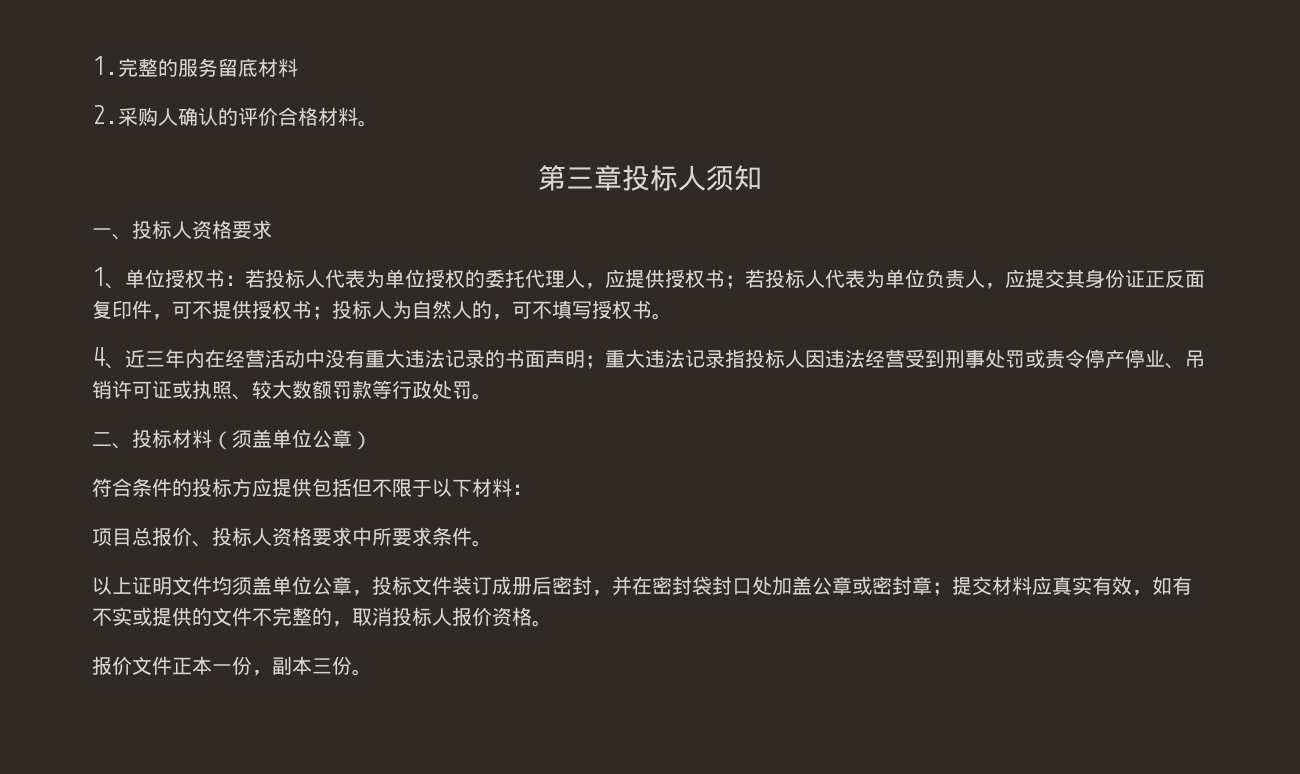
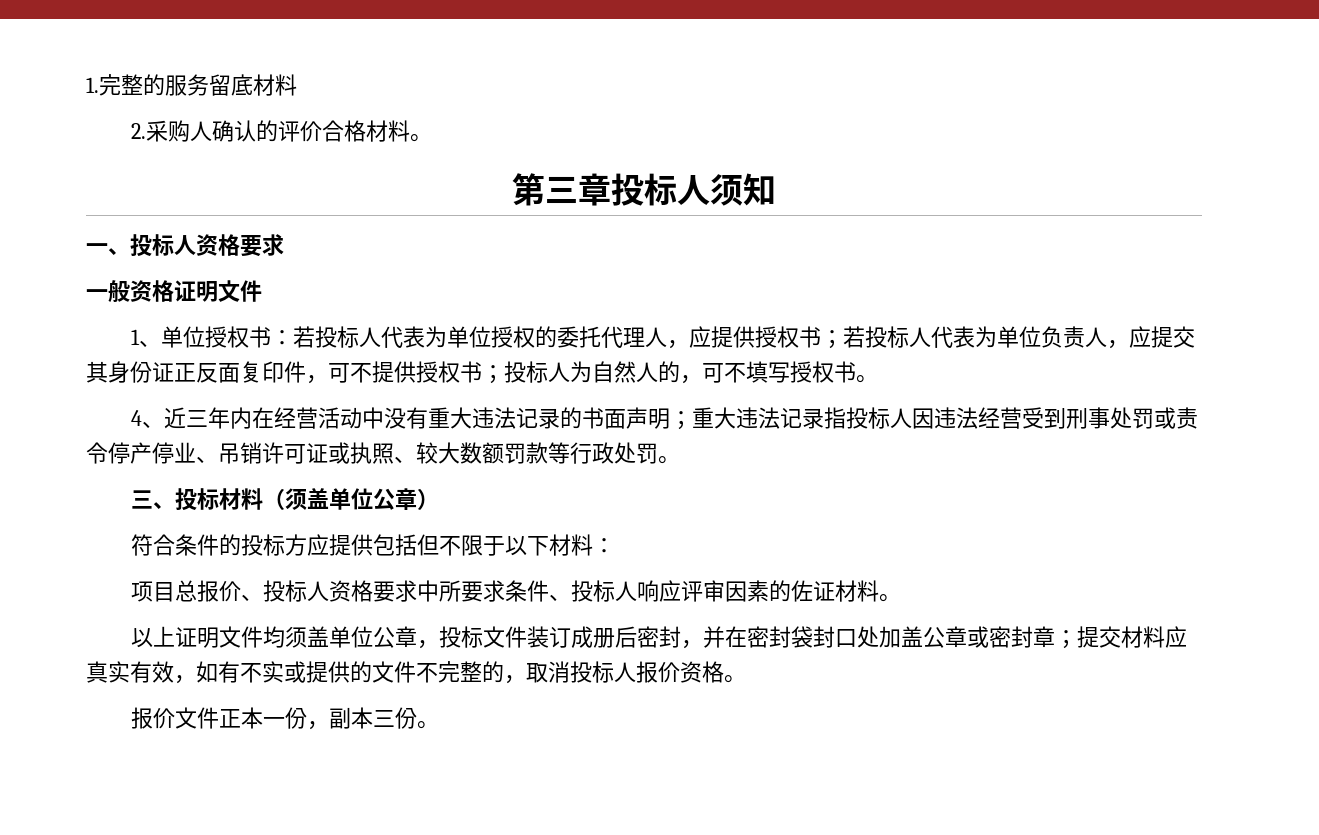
(272, 229) none -> [86,280,262,302] // 一般资格证明文件
[92,432,112,446] 二 -> [130,490,153,509] 三
(472, 536) none -> [548,580,879,602] 、投标人响应评审因素的佐证材料

